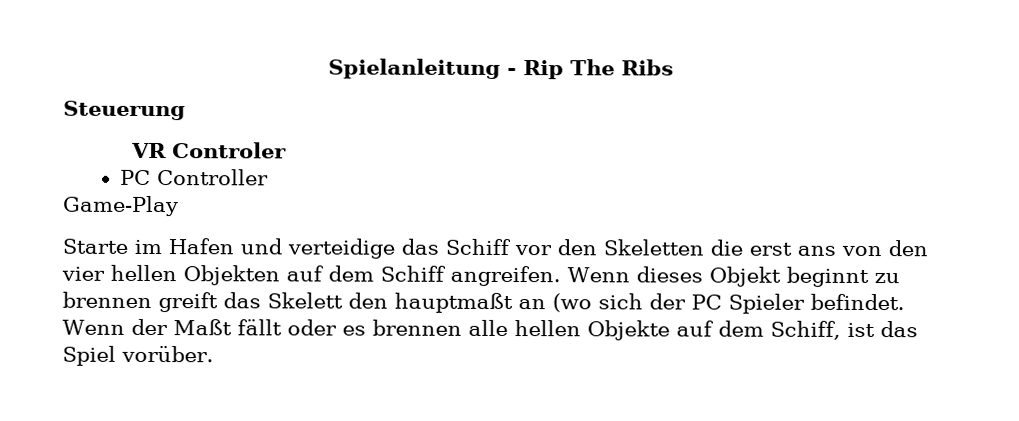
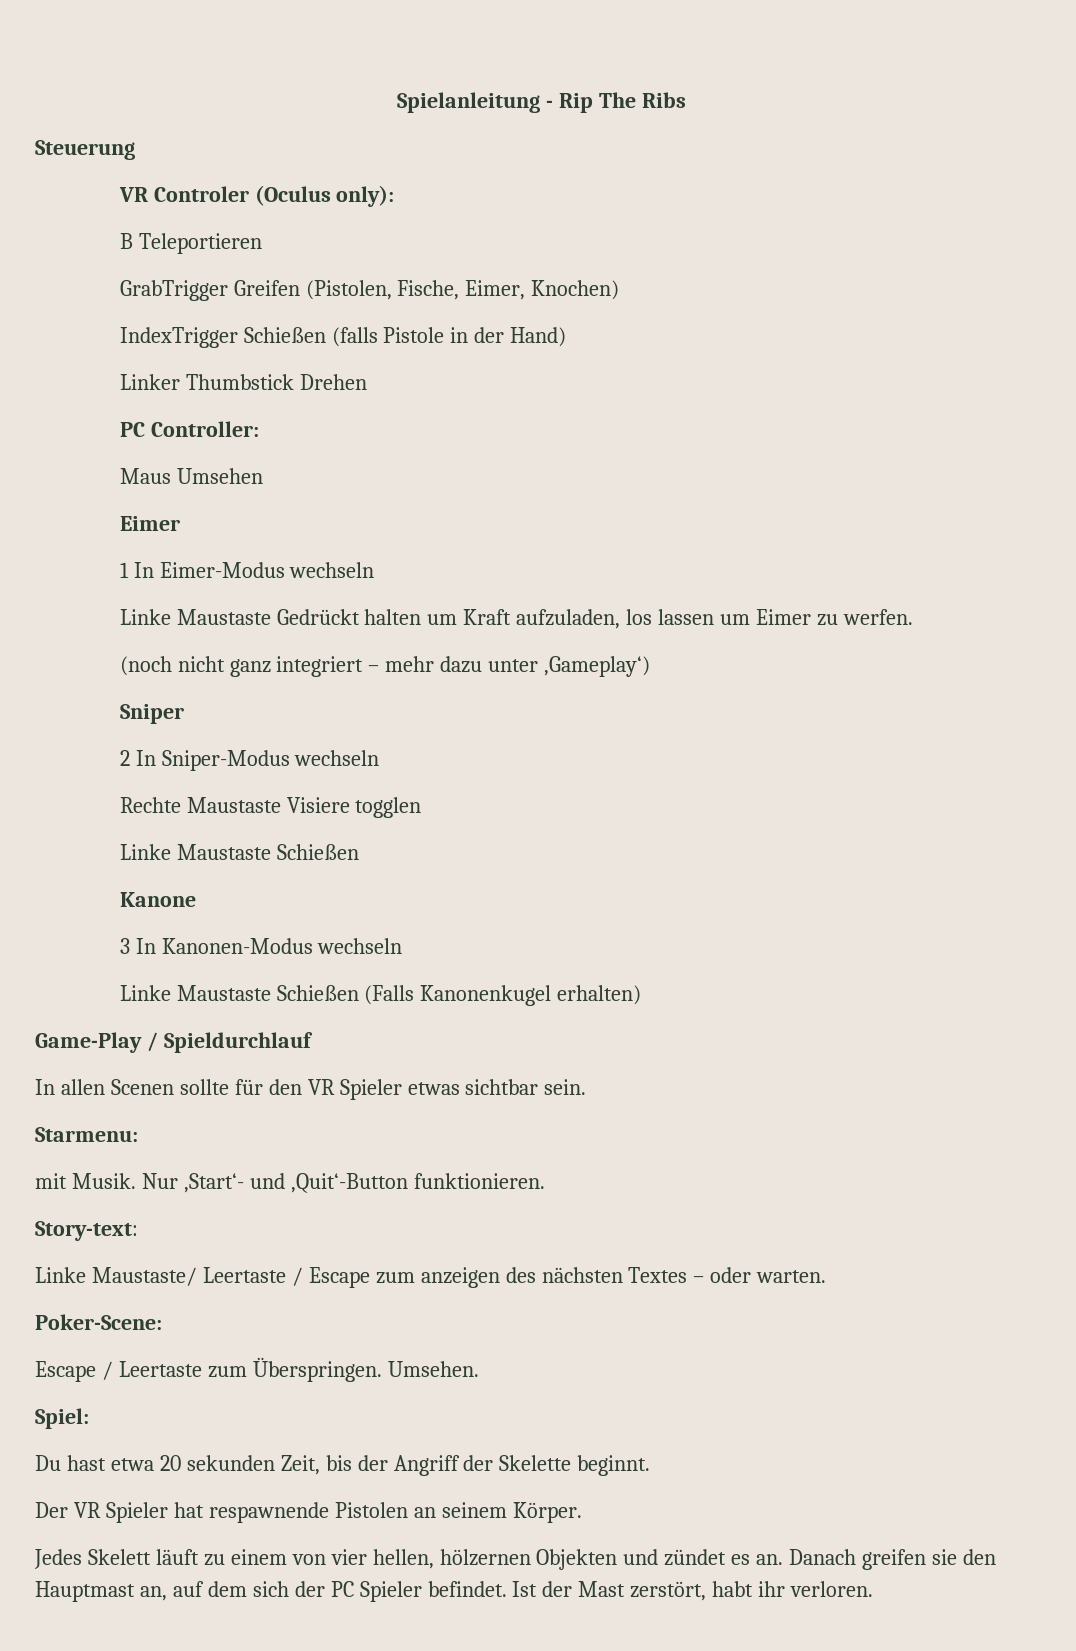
[120,169,270,186] [62,195,179,217] [62,238,928,259] [61,264,900,288] [62,291,592,314] // PC Controller // Game-Play // Starte im Hafen und verteidige das Schiff vor den Skeletten die erst ans von den vier hellen Objekten auf dem Schiff angreifen. Wenn dieses Objekt beginnt zu brennen greift das Skelett den hauptmaßt an (wo -> [254,185,395,207] [119,233,262,254] [119,280,620,301] [119,327,567,348] [119,374,367,390] [119,421,259,437] [119,468,263,484] [119,516,180,531] [119,562,375,578] [119,609,913,629] [119,656,651,677] [119,704,184,724] [119,750,380,771] [119,797,422,818] [119,844,359,860] [119,892,196,907] [119,938,403,954] [119,985,642,1006] [35,1032,313,1053] [35,1079,587,1100] [35,1127,138,1142] [35,1173,545,1193] [35,1221,138,1241] [35,1267,827,1288] [35,1314,162,1330] [35,1357,479,1382] [35,1408,89,1429] [35,1455,651,1476] [35,1502,582,1523] [34,1549,996,1570] [35,1581,247,1602] (Oculus only): // B Teleportieren // GrabTrigger Greifen (Pistolen, Fische, Eimer, Knochen) // IndexTrigger Schießen (falls Pistole in der Hand) // Linker Thumbstick Drehen // PC Controller: // Maus Umsehen // Eimer // 1 In Eimer-Modus wechseln // Linke Maustaste Gedrückt halten um Kraft aufzuladen, los lassen um Eimer zu werfen. // (noch nicht ganz integriert – mehr dazu unter ‚Gameplay‘) // Sniper // 2 In Sniper-Modus wechseln // Rechte Maustaste Visiere togglen // Linke Maustaste Schießen // Kanone // 3 In Kanonen-Modus wechseln // Linke Maustaste Schießen (Falls Kanonenkugel erhalten) // Game-Play / Spieldurchlauf // In allen Scenen sollte für den VR Spieler etwas sichtbar sein. // Starmenu: // mit Musik. Nur ‚Start‘- und ‚Quit‘-Button funktionieren. // Story-text: // Linke Maustaste/ Leertaste / Escape zum anzeigen des nächsten Textes – oder warten. // Poker-Scene: // Escape / Leertaste zum Überspringen. Umsehen. // Spiel: // Du hast etwa 20 sekunden Zeit, bis der Angriff der Skelette beginnt. // Der VR Spieler hat respawnende Pistolen an seinem Körper. // Jedes Skelett läuft zu einem von vier hellen, hölzernen Objekten und zündet es an. Danach greifen sie den Hauptmast an, auf dem
[62,318,918,341] [62,345,214,366] Wenn der Maßt fällt oder es brennen alle hellen Objekte auf dem Schiff, ist das Spiel vorüber. -> [512,1581,874,1601] Ist der Mast zerstört, habt ihr verloren.

